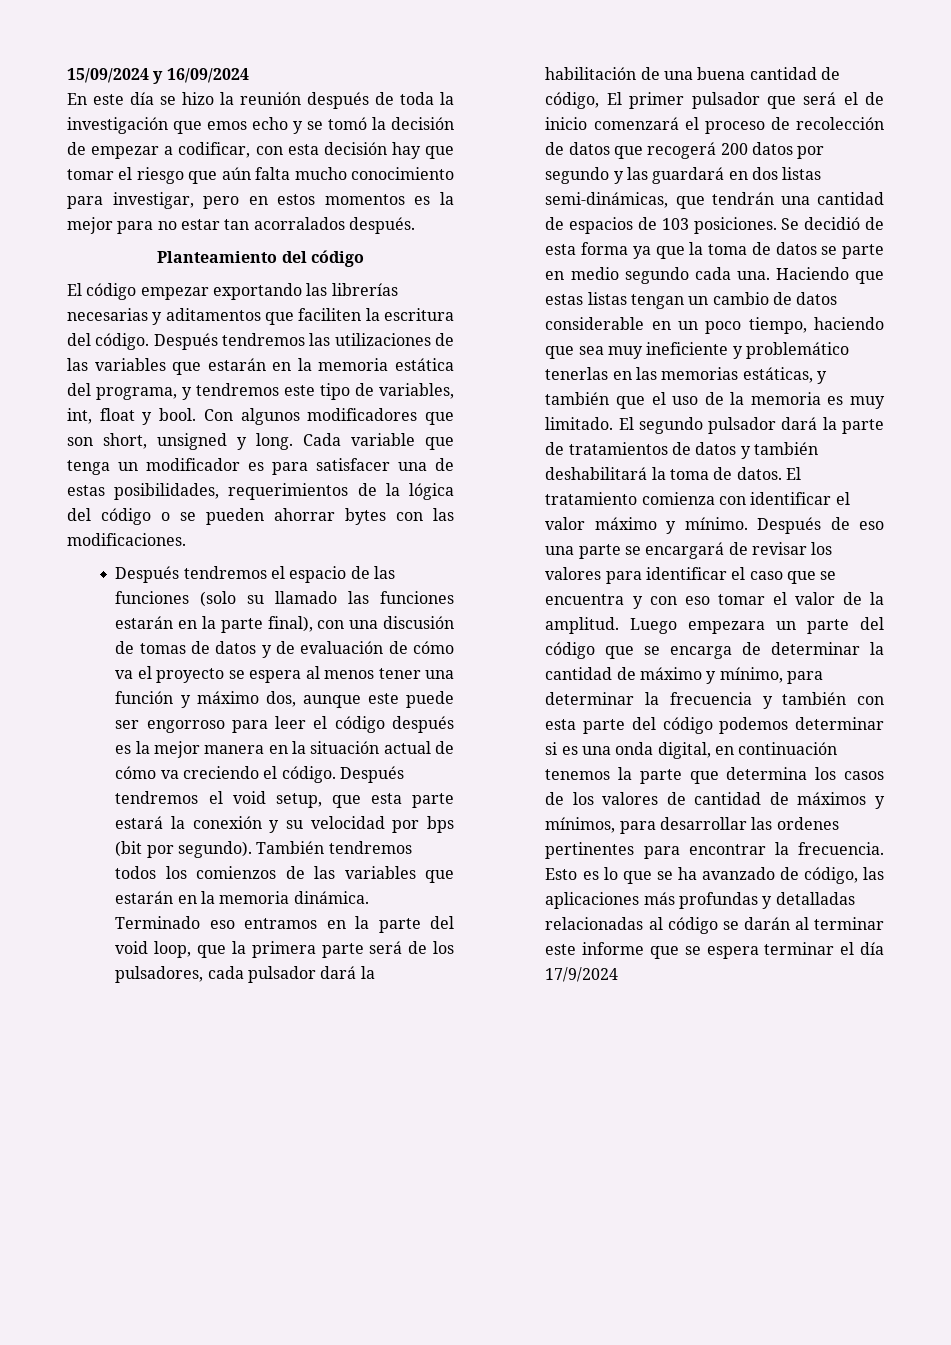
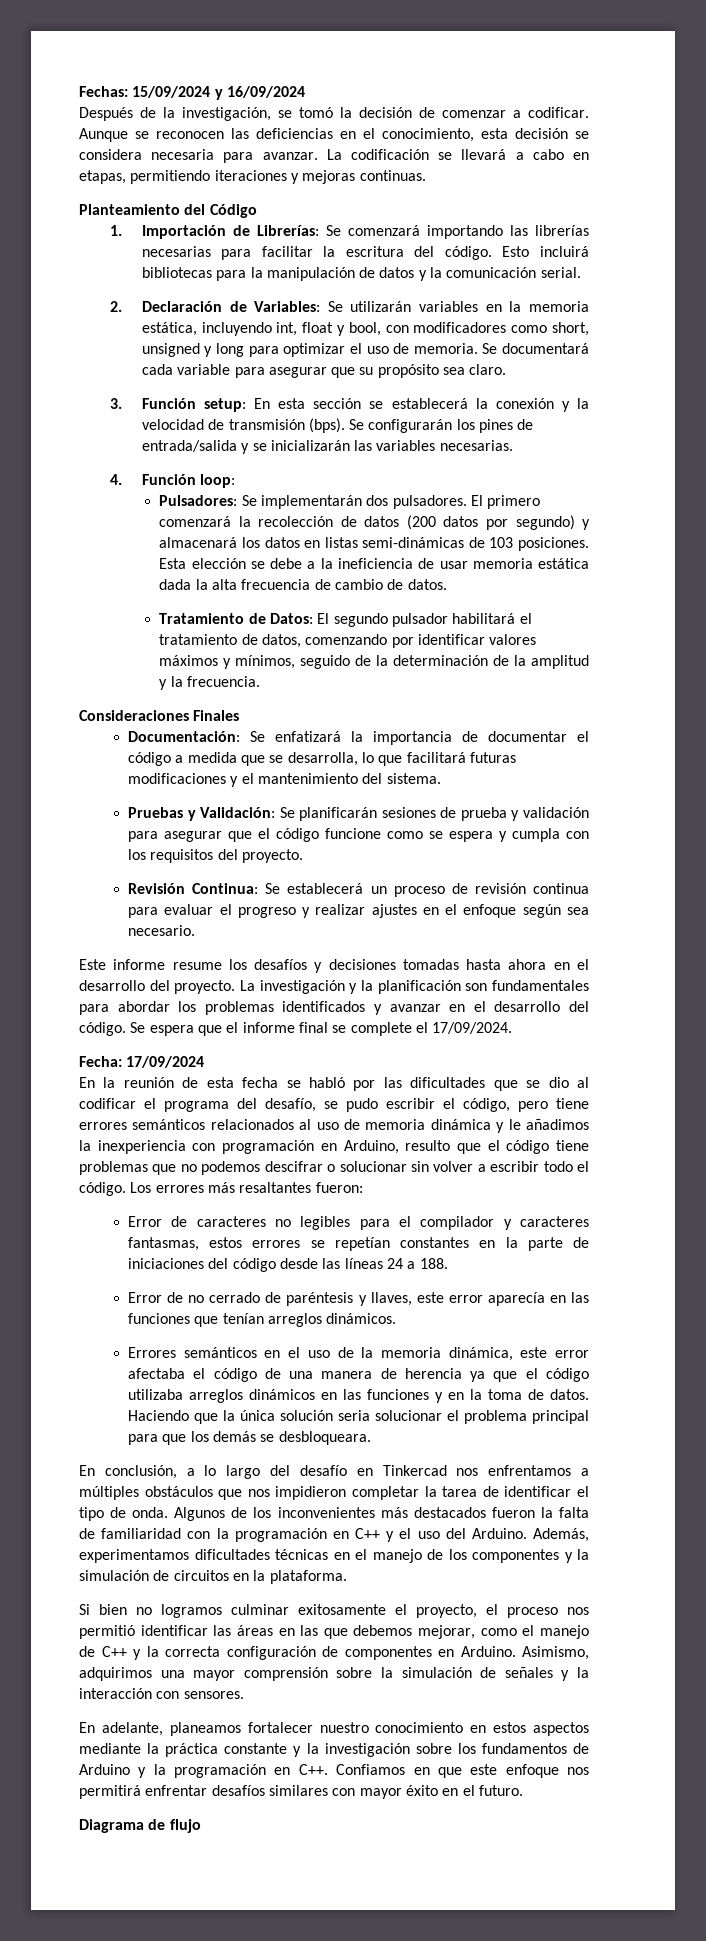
(67, 75) none -> [79,86,128,97] Fechas:
[67,92,454,109] [67,117,303,134] En este día se hizo la reunión después de toda la investigación que emos echo y -> [79,107,271,121] Después de la investigación,
[91,142,454,159] [67,167,454,184] [67,192,454,209] [67,217,415,234] [157,250,364,267] [67,283,398,300] [67,308,454,325] [67,333,454,350] [67,358,454,375] [67,383,454,400] [67,408,455,425] [67,433,454,450] [67,458,454,475] [67,483,454,500] [67,508,454,525] [67,533,186,546] [115,566,396,583] [115,591,454,607] [115,616,454,633] [115,641,455,658] [115,666,455,683] [115,691,454,708] [115,716,454,733] [115,741,455,758] [115,766,405,783] [115,791,454,808] [115,816,454,833] [115,841,412,858] [115,866,455,883] [115,891,369,904] [115,916,455,933] [115,941,455,958] [115,966,375,983] [545,67,841,80] [545,92,884,109] [545,117,885,134] [545,142,825,159] [545,167,822,184] [545,192,884,209] [545,217,884,234] [545,242,884,259] [545,267,884,284] [545,292,838,309] [545,317,884,334] [545,342,850,359] [545,367,828,384] [545,392,646,409] empezar a codificar, con esta decisión hay que tomar el riesgo que aún falta mucho conocimiento para investigar, pero en estos momentos es la mejor para no estar tan acorralados después. // Planteamiento del código // El código empezar exportando las librerías necesarias y aditamentos que faciliten la escritura del código. Después tendremos las utilizaciones de las variables que estarán en la memoria estática del programa, y tendremos este tipo de variables, int, float y bool. Con algunos modificadores que son short, unsigned y long. Cada variable que tenga un modificador es para satisfacer una de estas posibilidades, requerimientos de la lógica del código o se pueden ahorrar bytes con las modificaciones. // Después tendremos el espacio de las funciones (solo su llamado las funciones estarán en la parte final), con una discusión de tomas de datos y de evaluación de cómo va el proyecto se espera al menos tener una función y máximo dos, aunque este puede ser engorroso para leer el código después es la mejor manera en la situación actual de cómo va creciendo el código. Después tendremos el void setup, que esta parte estará la conexión y su velocidad por bps (bit por segundo). También tendremos todos los comienzos de las variables que estarán en la memoria dinámica. Terminado eso entramos en la parte del void loop, que la primera parte será de los pulsadores, cada pulsador dará la habilitación de una buena cantidad de código, El primer pulsador que será el de inicio comenzará el proceso de recolección de datos que recogerá 200 datos por segundo y las guardará en dos listas semi-dinámicas, que tendrán una cantidad de espacios de 103 posiciones. Se decidió de esta forma ya que la toma de datos se parte en medio segundo cada una. Haciendo que estas listas tengan un cambio de datos considerable en un poco tiempo, haciendo que sea muy ineficiente y problemático tenerlas en las memorias estáticas, y también que -> [442,107,589,118] [79,128,589,142] [79,149,589,163] [79,170,426,184] [79,204,257,218] [110,225,589,239] [141,246,590,260] [141,267,581,281] [110,301,590,312] [141,322,589,336] [141,343,589,357] [141,364,507,378] [110,398,589,412] [141,418,534,433] [141,440,513,454] [110,474,236,488] [159,495,541,509] [159,515,590,530] [159,537,589,551] [159,558,589,569] [159,579,447,590] [159,613,532,627] [159,634,537,648] [159,655,589,669] [159,676,261,690] [79,710,240,721] [128,731,589,745] [128,752,516,766] [128,773,441,787] [128,807,589,821] [128,828,589,842] [128,849,303,863] [128,883,589,897] [128,904,590,918] [128,925,196,936] [79,959,589,973] [79,980,589,994] [79,1001,590,1015] [79,1022,513,1036] [79,1056,205,1068] [79,1077,590,1091] [79,1098,589,1112] [79,1119,589,1133] [79,1140,589,1154] [79,1161,590,1175] [79,1182,363,1196] [128,1216,589,1230] [128,1237,589,1251] [128,1258,448,1272] [128,1292,589,1306] [128,1313,397,1327] [128,1347,281,1358] comenzar a codificar. Aunque se reconocen las deficiencias en el conocimiento, esta decisión se considera necesaria para avanzar. La codificación se llevará a cabo en etapas, permitiendo iteraciones y mejoras continuas. // Planteamiento del Código // 1. Importación de Librerías: Se comenzará importando las librerías necesarias para facilitar la escritura del código. Esto incluirá bibliotecas para la manipulación de datos y la comunicación serial. // 2. Declaración de Variables: Se utilizarán variables en la memoria estática, incluyendo int, float y bool, con modificadores como short, unsigned y long para optimizar el uso de memoria. Se documentará cada variable para asegurar que su propósito sea claro. // 3. Función setup: En esta sección se establecerá la conexión y la velocidad de transmisión (bps). Se configurarán los pines de entrada/salida y se inicializarán las variables necesarias. // 4. Función loop: // Pulsadores: Se implementarán dos pulsadores. El primero comenzará la recolección de datos (200 datos por segundo) y almacenará los datos en listas semi-dinámicas de 103 posiciones. Esta elección se debe a la ineficiencia de usar memoria estática dada la alta frecuencia de cambio de datos. // Tratamiento de Datos: El segundo pulsador habilitará el tratamiento de datos, comenzando por identificar valores máximos y mínimos, seguido de la determinación de la amplitud y la frecuencia. // Consideraciones Finales // Documentación: Se enfatizará la importancia de documentar el código a medida que se desarrolla, lo que facilitará futuras modificaciones y el mantenimiento del sistema. // Pruebas y Validación: Se planificarán sesiones de prueba y validación para asegurar que el código funcione como se espera y cumpla con los requisitos del proyecto. // Revisión Continua: Se establecerá un proceso de revisión continua para evaluar el progreso y realizar ajustes en el enfoque según sea necesario. // Este informe resume los desafíos y decisiones tomadas hasta ahora en el desarrollo del proyecto. La investigación y la planificación son fundamentales para abordar los problemas identificados y avanzar en el desarrollo del código. Se espera que el informe final se complete el 17/09/2024. // Fecha: 17/09/2024 // En la reunión de esta fecha se habló por las dificultades que se dio al codificar el programa del desafío, se pudo escribir el código, pero tiene errores semánticos relacionados al uso de memoria dinámica y le añadimos la inexperiencia con programación en Arduino, resulto que el código tiene problemas que no podemos descifrar o solucionar sin volver a escribir todo el código. Los errores más resaltantes fueron: // Error de caracteres no legibles para el compilador y caracteres fantasmas, estos errores se repetían constantes en la parte de iniciaciones del código desde las líneas 24 a 188. // Error de no cerrado de paréntesis y llaves, este error aparecía en las funciones que tenían arreglos dinámicos. // Errores semánticos en
[827,396,885,409] [545,417,884,434] [545,442,819,459] [545,467,802,480] [545,492,850,505] [545,517,884,534] [545,542,833,559] [545,567,837,584] [545,592,884,609] [545,617,884,634] [545,642,884,659] [545,667,824,684] [545,692,884,709] [545,717,884,734] [545,742,838,759] [545,767,884,784] [545,792,885,809] [545,817,839,834] [545,842,884,859] [545,867,884,884] [545,892,855,909] [545,917,884,934] [545,942,884,959] [545,967,619,982] es muy limitado. El segundo pulsador dará la parte de tratamientos de datos y también deshabilitará la toma de datos. El tratamiento comienza con identificar el valor máximo y mínimo. Después de eso una parte se encargará de revisar los valores para identificar el caso que se encuentra y con eso tomar el valor de la amplitud. Luego empezara un parte del código que se encarga de determinar la cantidad de máximo y mínimo, para determinar la frecuencia y también con esta parte del código podemos determinar si es una onda digital, en continuación tenemos la parte que determina los casos de los valores de cantidad de máximos y mínimos, para desarrollar las ordenes pertinentes para encontrar la frecuencia. Esto es lo que se ha avanzado de código, las aplicaciones más profundas y detalladas relacionadas al código se darán al terminar este informe que se espera terminar el día 17/9/2024 -> [448,1347,589,1361] [128,1368,590,1382] [128,1389,589,1403] [128,1410,589,1424] [128,1431,371,1445] [79,1465,589,1479] [79,1486,590,1500] [79,1507,589,1521] [79,1528,590,1542] [79,1549,589,1563] [79,1570,347,1584] [79,1604,589,1618] [79,1625,589,1639] [79,1646,589,1660] [79,1667,590,1681] [79,1688,244,1699] [79,1722,589,1736] [79,1743,589,1757] [79,1764,590,1778] [79,1785,523,1799] [79,1819,201,1833] dinámica, este error afectaba el código de una manera de herencia ya que el código utilizaba arreglos dinámicos en las funciones y en la toma de datos. Haciendo que la única solución seria solucionar el problema principal para que los demás se desbloqueara. // En conclusión, a lo largo del desafío en Tinkercad nos enfrentamos a múltiples obstáculos que nos impidieron completar la tarea de identificar el tipo de onda. Algunos de los inconvenientes más destacados fueron la falta de familiaridad con la programación en C++ y el uso del Arduino. Además, experimentamos dificultades técnicas en el manejo de los componentes y la simulación de circuitos en la plataforma. // Si bien no logramos culminar exitosamente el proyecto, el proceso nos permitió identificar las áreas en las que debemos mejorar, como el manejo de C++ y la correcta configuración de componentes en Arduino. Asimismo, adquirimos una mayor comprensión sobre la simulación de señales y la interacción con sensores. // En adelante, planeamos fortalecer nuestro conocimiento en estos aspectos mediante la práctica constante y la investigación sobre los fundamentos de Arduino y la programación en C++. Confiamos en que este enfoque nos permitirá enfrentar desafíos similares con mayor éxito en el futuro. // Diagrama de flujo

